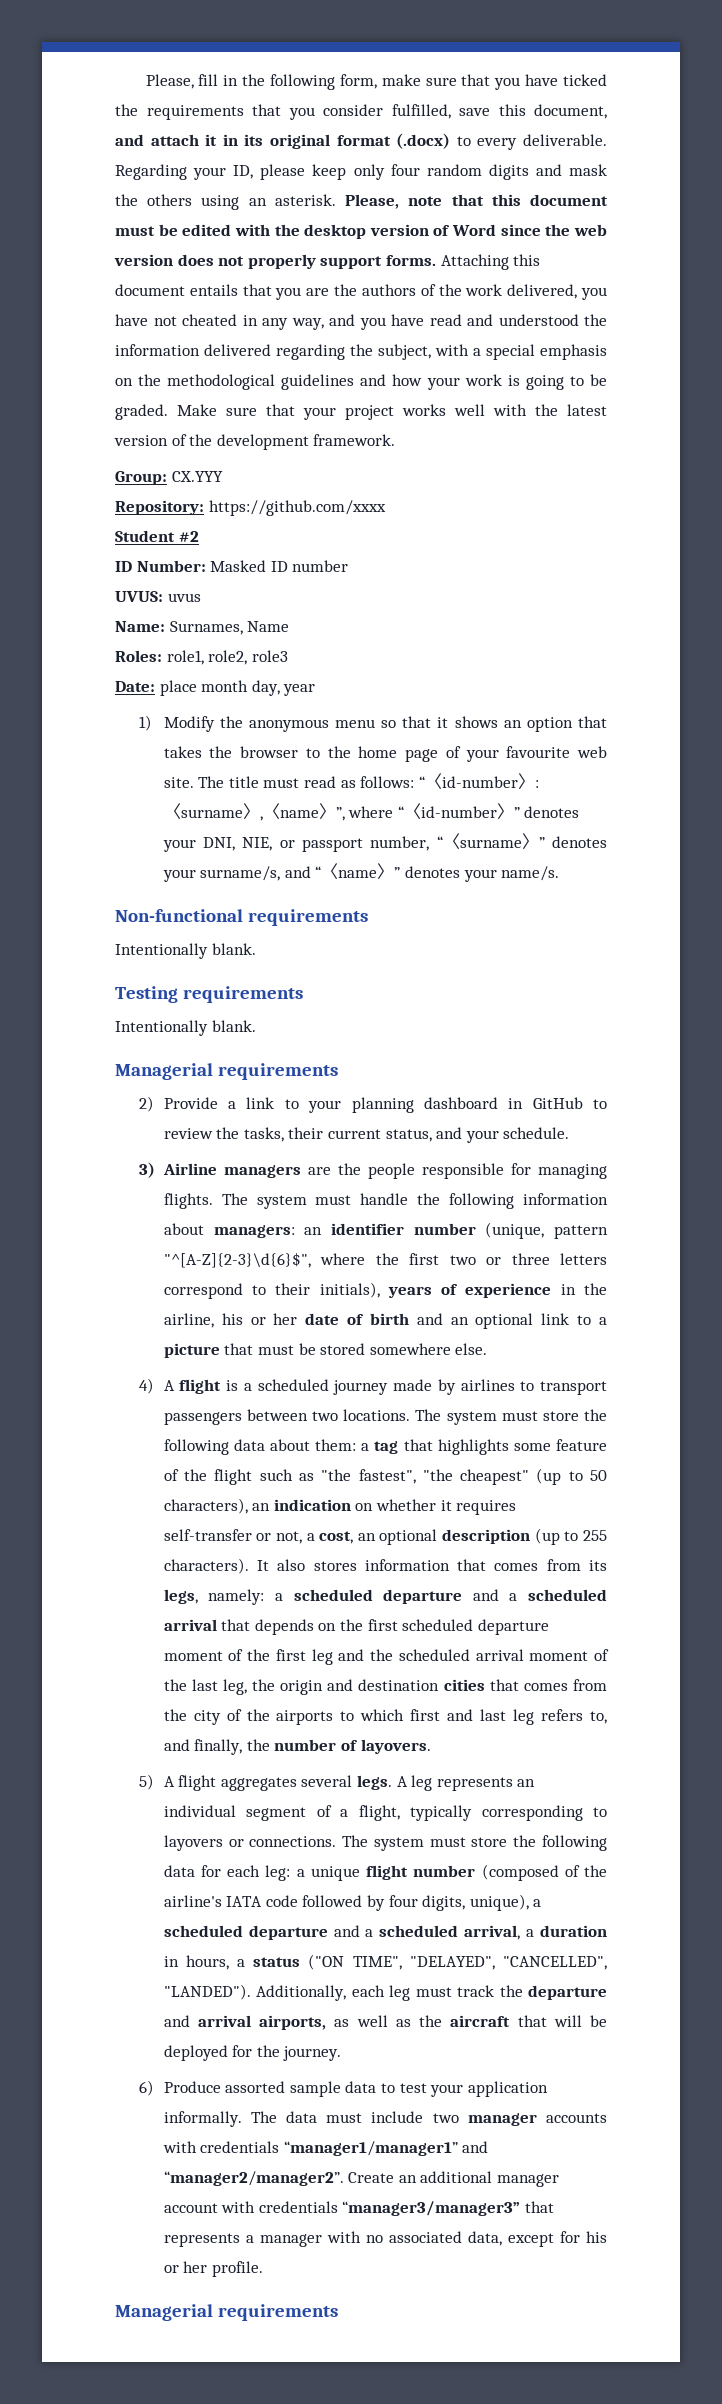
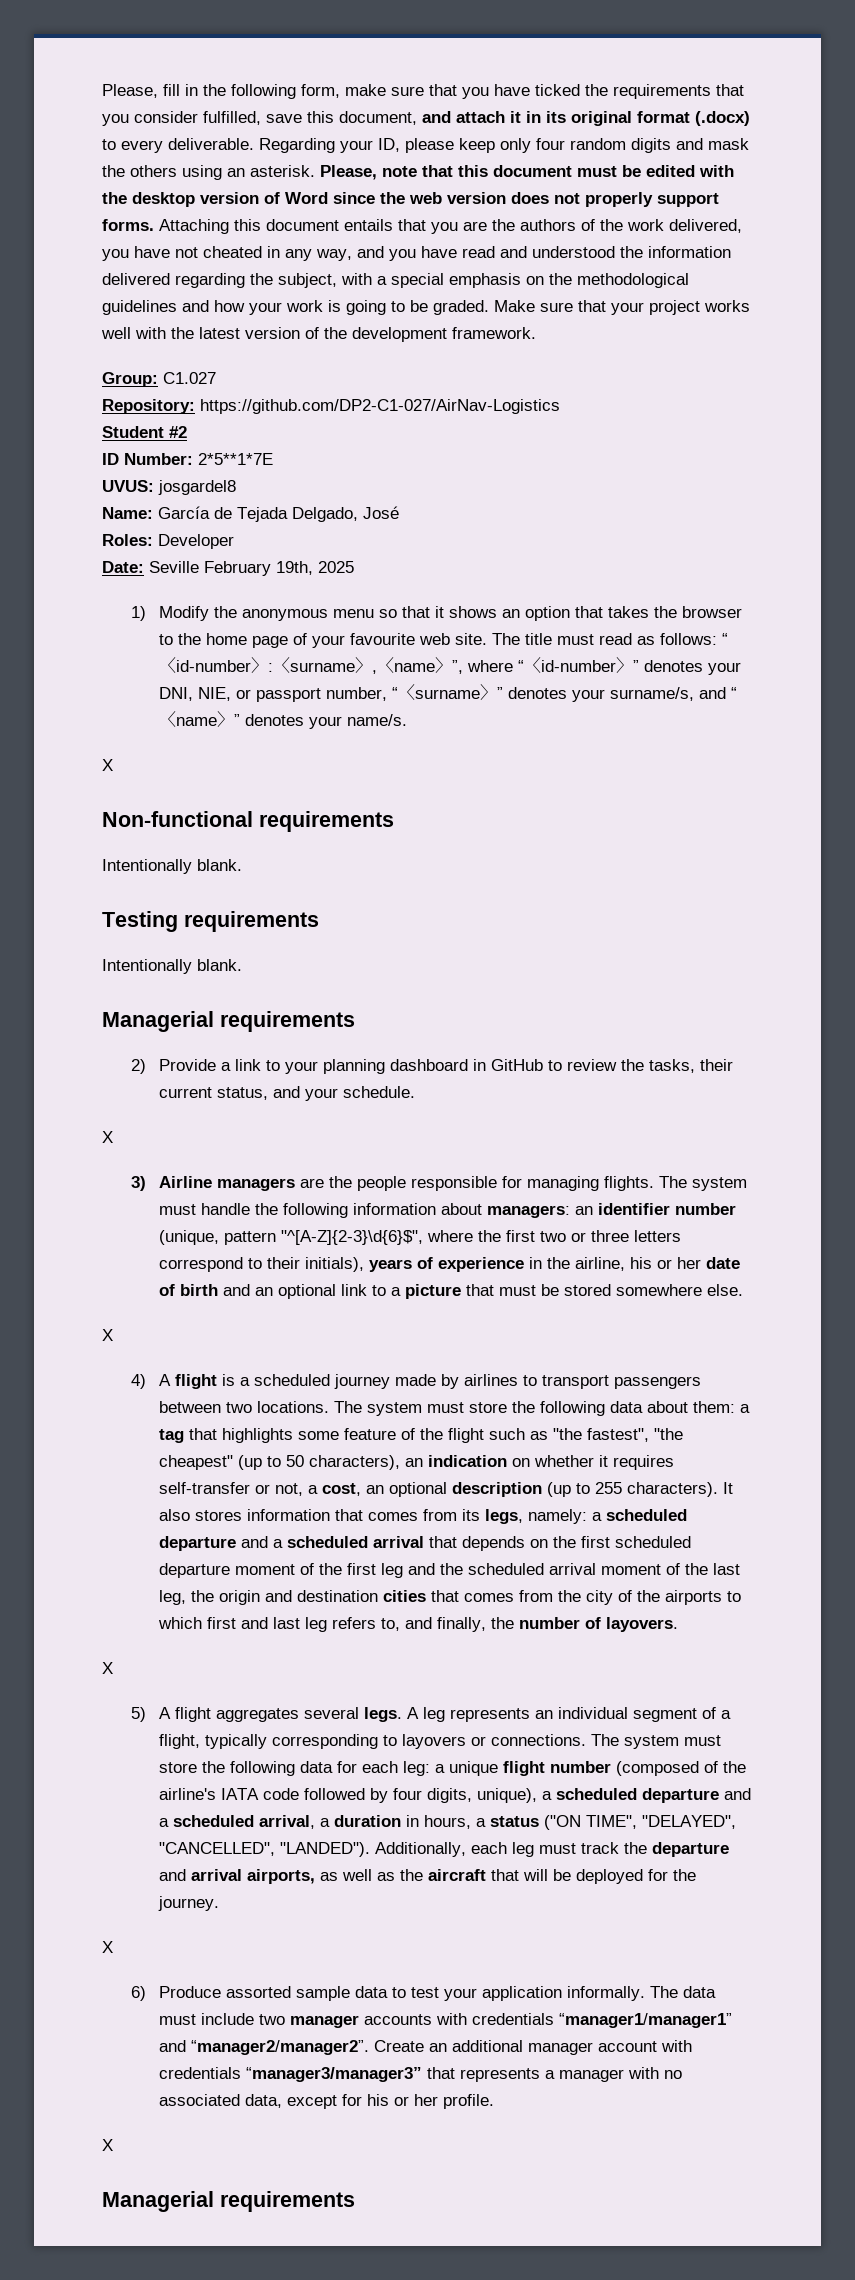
[171,471,223,482] CX.YYY -> [163,372,216,384] C1.027
[208,500,386,516] https://github.com/xxxx -> [200,399,560,414] https://github.com/DP2-C1-027/AirNav-Logistics
[210,560,349,572] Masked ID number -> [198,453,273,465] 2*5**1*7E
[167,593,201,602] uvus -> [158,480,236,495] josgardel8
[169,621,290,635] [115,650,288,665] [115,680,316,696] Surnames, Name // Roles: role1, role2, role3 // Date: place month day, year -> [158,506,399,522] [102,534,234,549] [102,561,354,576] García de Tejada Delgado, José // Roles: Developer // Date: Seville February 19th, 2025
(560, 873) none -> [102,759,113,771] // X
(570, 1133) none -> [102,1131,113,1143] // X
(488, 1349) none -> [102,1329,113,1341] // X
(431, 1746) none -> [102,1662,113,1674] // X
(342, 2053) none -> [102,1941,113,1953] // X
(263, 2269) none -> [102,2139,113,2151] // X

